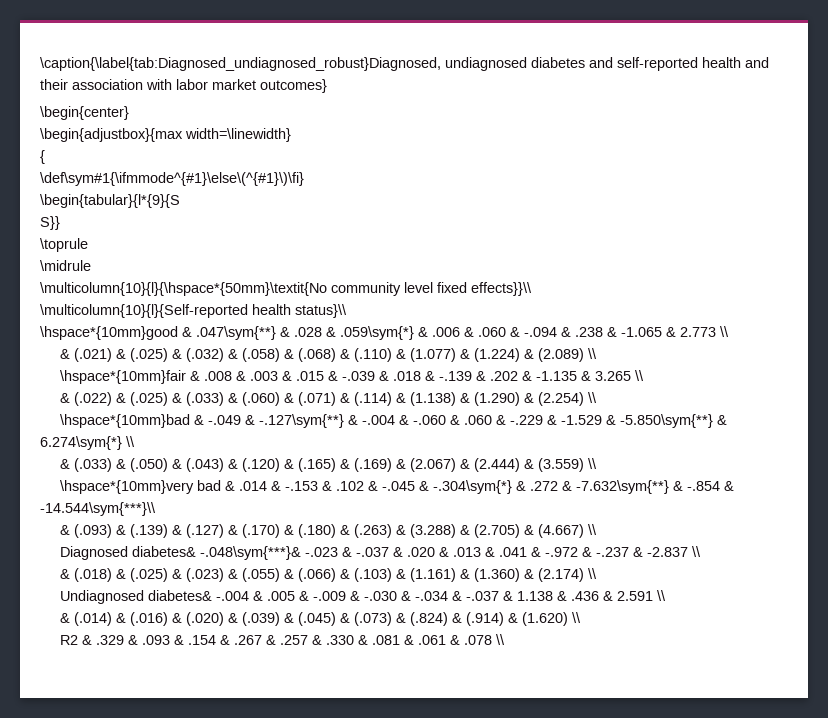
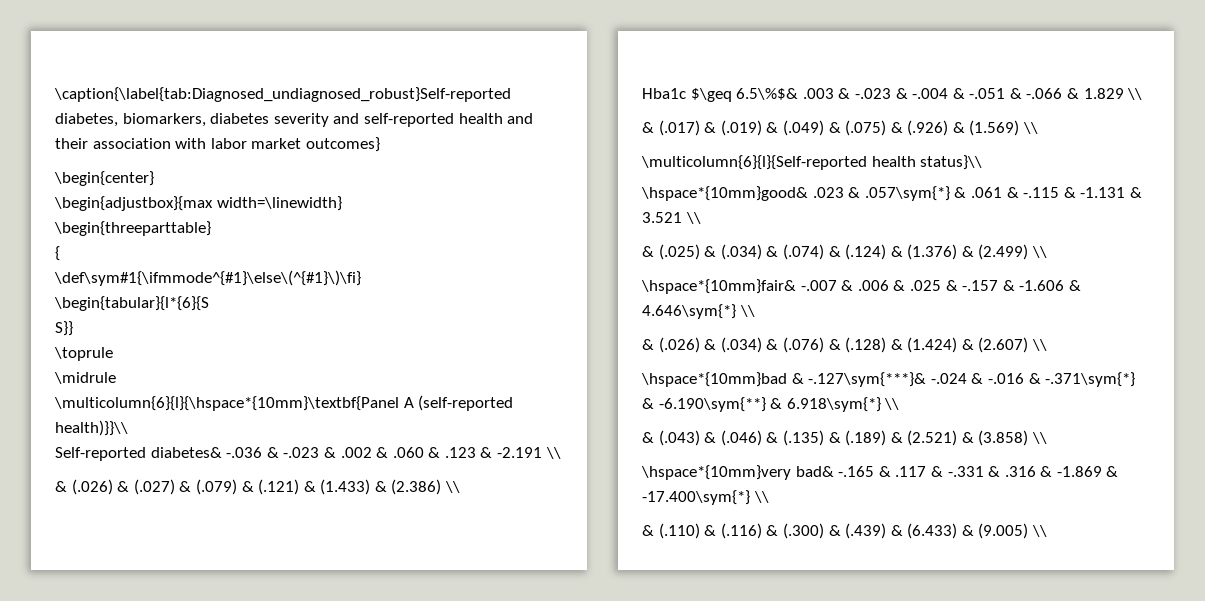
[40,57,585,71] \caption{\label{tab:Diagnosed_undiagnosed_robust}Diagnosed, undiagnosed diabetes -> [54,87,511,102] [55,113,329,127] \caption{\label{tab:Diagnosed_undiagnosed_robust}Self-reported diabetes, biomarkers, diabetes severity
(291, 135) none -> [54,221,211,236] // \begin{threeparttable}
[40,194,180,208] \begin{tabular}{l*{9}{S -> [54,296,209,311] \begin{tabular}{l*{6}{S
[40,282,532,296] [40,304,347,318] [40,326,729,340] [59,348,597,362] [59,370,644,384] [59,392,597,406] [59,414,727,428] [40,436,135,450] [59,458,597,472] [59,480,734,494] [40,502,156,516] [59,524,597,538] [59,546,701,560] [59,568,597,582] [59,590,666,604] [59,612,581,626] [59,635,492,645] \multicolumn{10}{l}{\hspace*{50mm}\textit{No community level fixed effects}}\\ // \multicolumn{10}{l}{Self-reported health status}\\ // \hspace*{10mm}good & .047\sym{**} & .028 & .059\sym{*} & .006 & .060 & -.094 & .238 & -1.065 & 2.773 \\ // & (.021) & (.025) & (.032) & (.058) & (.068) & (.110) & (1.077) & (1.224) & (2.089) \\ // \hspace*{10mm}fair & .008 & .003 & .015 & -.039 & .018 & -.139 & .202 & -1.135 & 3.265 \\ // & (.022) & (.025) & (.033) & (.060) & (.071) & (.114) & (1.138) & (1.290) & (2.254) \\ // \hspace*{10mm}bad & -.049 & -.127\sym{**} & -.004 & -.060 & .060 & -.229 & -1.529 & -5.850\sym{**} & 6.274\sym{*} \\ // & (.033) & (.050) & (.043) & (.120) & (.165) & (.169) & (2.067) & (2.444) & (3.559) \\ // \hspace*{10mm}very bad & .014 & -.153 & .102 & -.045 & -.304\sym{*} & .272 & -7.632\sym{**} & -.854 & -14.544\sym{***}\\ // & (.093) & (.139) & (.127) & (.170) & (.180) & (.263) & (3.288) & (2.705) & (4.667) \\ // Diagnosed diabetes& -.048\sym{***}& -.023 & -.037 & .020 & .013 & .041 & -.972 & -.237 & -2.837 \\ // & (.018) & (.025) & (.023) & (.055) & (.066) & (.103) & (1.161) & (1.360) & (2.174) \\ // Undiagnosed diabetes& -.004 & .005 & -.009 & -.030 & -.034 & -.037 & 1.138 & .436 & 2.591 \\ // & (.014) & (.016) & (.020) & (.039) & (.045) & (.073) & (.824) & (.914) & (1.620) \\ // R2 & .329 & .093 & .154 & .267 & .257 & .330 & .081 & .061 & .078 -> [54,395,514,411] [55,420,128,436] [55,447,561,461] [55,479,461,495] [642,88,1143,102] [642,120,1039,136] [641,155,983,170] [641,186,1142,201] [642,212,701,224] [642,244,1048,260] [641,279,1081,294] [642,304,755,319] [642,337,1048,353] [641,372,1136,387] [642,397,900,412] [642,430,1048,446] [641,465,1119,480] [642,490,769,505] [642,523,1029,539] \multicolumn{6}{l}{\hspace*{10mm}\textbf{Panel A (self-reported health)}}\\ // Self-reported diabetes& -.036 & -.023 & .002 & .060 & .123 & -2.191 \\ // & (.026) & (.027) & (.079) & (.121) & (1.433) & (2.386) \\ // Hba1c $\geq 6.5\%$& .003 & -.023 & -.004 & -.051 & -.066 & 1.829 \\ // & (.017) & (.019) & (.049) & (.075) & (.926) & (1.569) \\ // \multicolumn{6}{l}{Self-reported health status}\\ // \hspace*{10mm}good& .023 & .057\sym{*} & .061 & -.115 & -1.131 & 3.521 \\ // & (.025) & (.034) & (.074) & (.124) & (1.376) & (2.499) \\ // \hspace*{10mm}fair& -.007 & .006 & .025 & -.157 & -1.606 & 4.646\sym{*} \\ // & (.026) & (.034) & (.076) & (.128) & (1.424) & (2.607) \\ // \hspace*{10mm}bad & -.127\sym{***}& -.024 & -.016 & -.371\sym{*} & -6.190\sym{**} & 6.918\sym{*} \\ // & (.043) & (.046) & (.135) & (.189) & (2.521) & (3.858) \\ // \hspace*{10mm}very bad& -.165 & .117 & -.331 & .316 & -1.869 & -17.400\sym{*} \\ // & (.110) & (.116) & (.300) & (.439) & (6.433) & (9.005)

